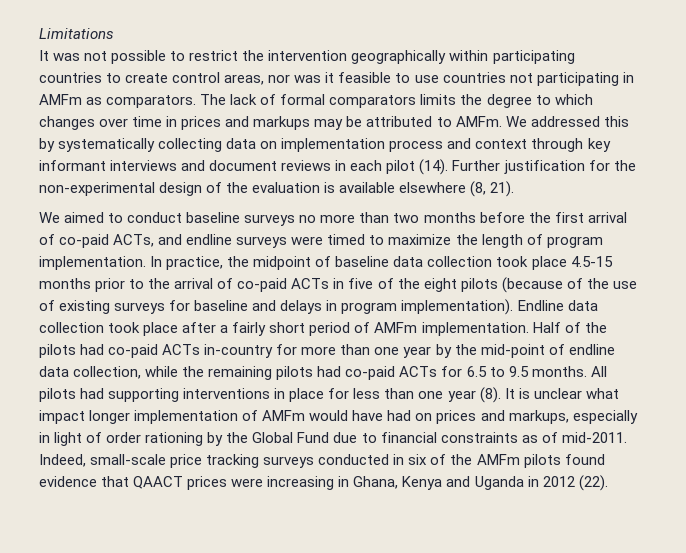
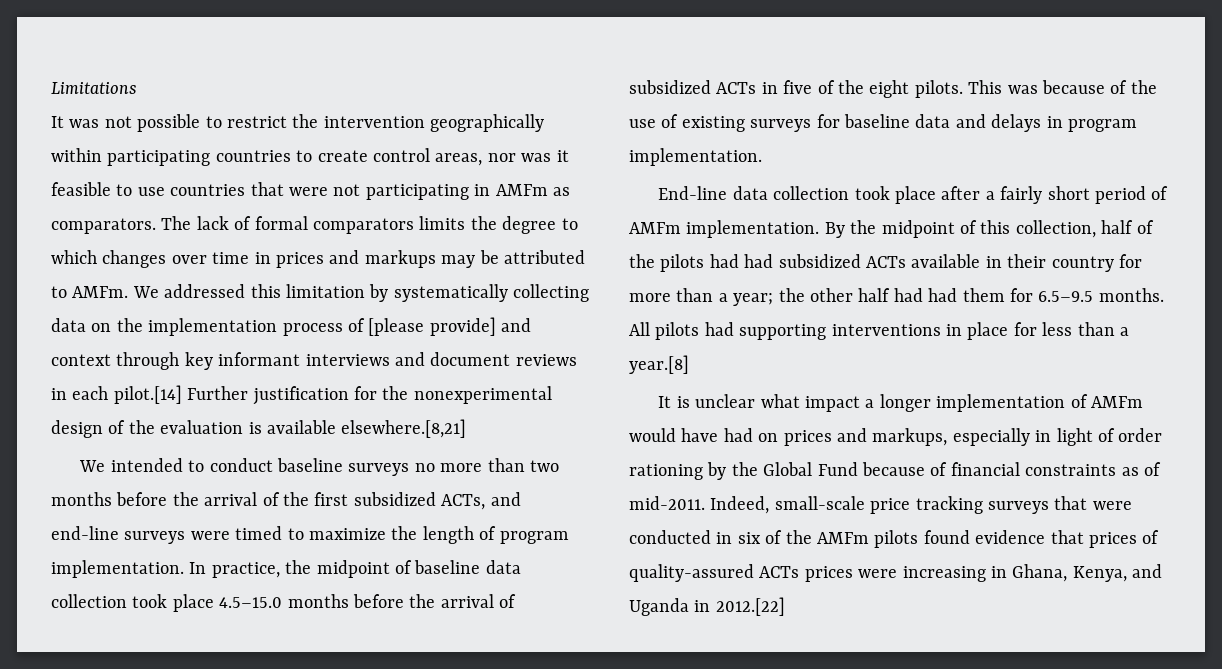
(506, 77) none -> [250,182,328,196] that were
(629, 121) none -> [286,284,365,298] limitation
(278, 145) none -> [116,318,143,332] the
(444, 146) none -> [348,317,496,336] of [please provide]
[386,159,449,175] pilot (14). -> [113,385,182,404] pilot.[14]
[39,182,155,196] non-experimental -> [413,386,552,404] nonexperimental
[399,181,515,197] [39,212,105,223] elsewhere (8, 21). // We aimed -> [341,419,467,438] [79,458,183,472] elsewhere.[8,21] // We intended
[554,212,627,223] [39,234,110,248] first arrival of co-paid -> [204,492,436,506] arrival of the first subsidized
[186,234,233,245] endline -> [51,526,119,540] end-line
[570,256,613,267] [39,278,288,292] 4.5-15 months prior to the arrival of co-paid -> [219,594,517,608] [629,80,711,94] 4.5–15.0 months before the arrival of subsidized
[460,277,563,293] pilots (because -> [914,80,1105,98] pilots. This was because
(249, 305) none -> [915,114,951,128] data
[401,299,564,315] implementation). Endline -> [629,148,762,166] [658,186,728,200] implementation. // End-line
[532,322,607,333] [39,344,615,358] [39,366,529,380] Half of the pilots had co-paid ACTs in-country for more than one year by the mid-point of endline data collection, while the remaining pilots had co-paid ACTs for 6.5 to 9.5 -> [824,220,1154,238] [629,254,1142,272] [629,288,1094,306] By the midpoint of this collection, half of the pilots had had subsidized ACTs available in their country for more than a year; the other half had had them for 6.5–9.5
[418,387,501,403] one year (8). -> [1120,327,1129,336] [629,355,689,374] a year.[8] //
(85, 417) none -> [865,399,875,408] a
[333,432,377,443] due to -> [862,462,948,476] because of
(315, 462) none -> [1054,496,1132,510] that were
[133,476,184,489] QAACT -> [1089,530,1160,548] [629,564,800,582] prices of quality-assured ACTs
[402,476,443,490] Kenya -> [1072,566,1127,582] Kenya,
[542,475,608,491] 2012 (22). -> [715,597,785,616] 2012.[22]

